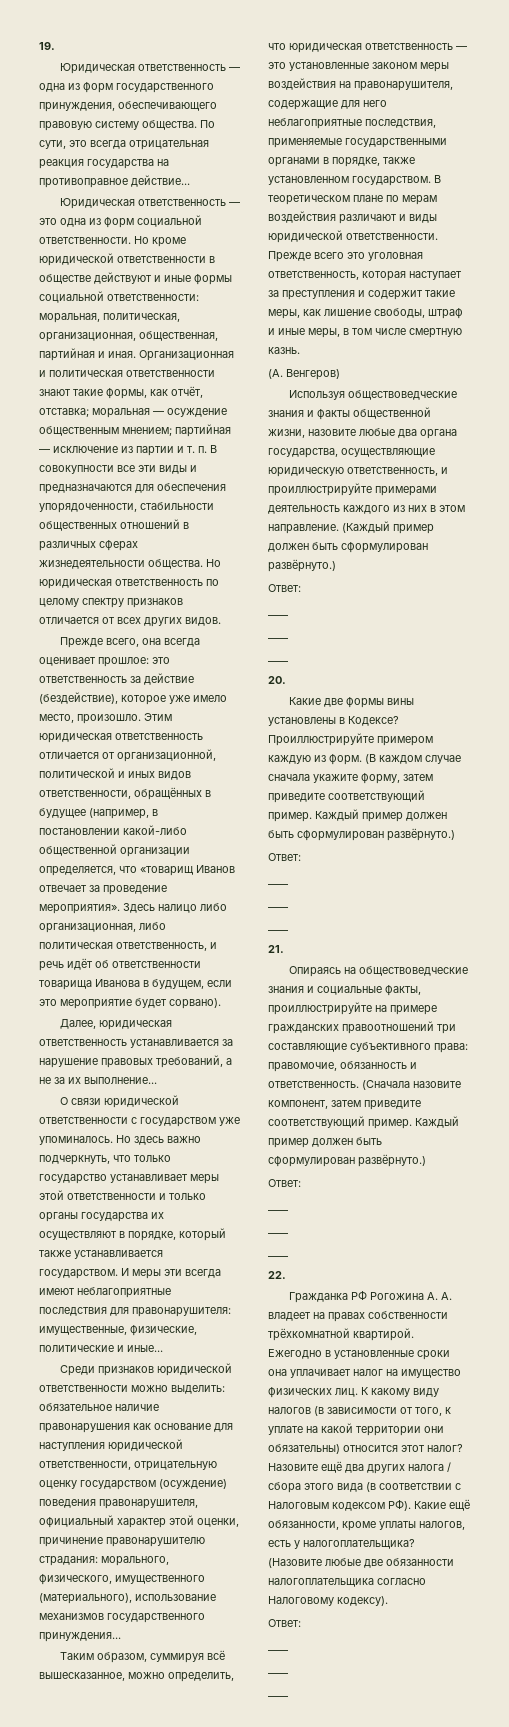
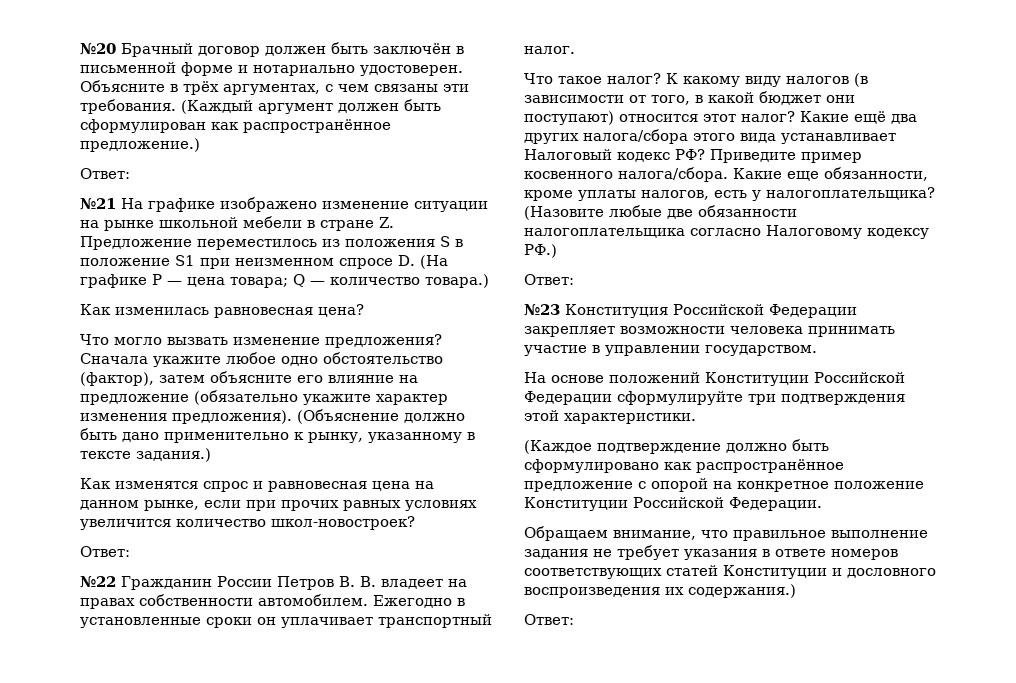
[39,42,55,50] [60,63,241,74] [39,82,214,93] [39,101,217,112] [39,120,215,131] [39,140,209,150] [39,159,169,169] [39,175,190,188] [60,198,241,209] [39,215,202,228] [39,236,186,247] [39,253,215,266] [39,272,232,285] [39,291,199,303] [39,313,180,323] [39,331,218,342] [39,348,234,361] [39,370,215,377] [39,386,203,399] [39,408,227,418] [39,424,231,437] [39,445,217,456] [39,465,197,474] [39,483,226,494] [39,502,214,513] [39,519,189,531] [39,540,138,551] [39,559,221,569] [39,579,219,589] [39,598,183,608] [39,617,221,627] [60,637,201,648] [39,657,170,667] [39,673,194,685] [39,692,227,705] [39,713,172,724] [39,733,203,743] [39,749,216,762] [39,768,191,780] [39,787,211,800] [39,808,158,819] [39,825,187,835] [39,844,190,857] [39,865,235,876] [39,885,167,895] [39,903,227,914] [39,922,166,933] [39,942,217,951] [39,958,201,971] [39,979,232,990] [39,998,221,1009] [60,1019,173,1030] [39,1039,233,1048] [39,1055,232,1068] [39,1077,157,1084] [60,1095,180,1108] [39,1117,240,1127] [39,1135,201,1145] [39,1155,171,1165] [39,1174,219,1184] [39,1190,206,1200] [39,1212,164,1222] [39,1228,226,1241] [39,1250,163,1259] [39,1268,221,1279] [39,1287,171,1298] [39,1307,231,1317] [39,1325,197,1336] [39,1345,163,1352] [60,1363,233,1376] [39,1385,225,1394] [39,1403,159,1411] [39,1423,233,1433] [39,1439,183,1452] [39,1461,217,1471] [39,1479,227,1490] [39,1499,198,1509] [39,1515,239,1528] [39,1537,205,1547] [39,1556,169,1566] [39,1574,205,1585] [39,1593,216,1604] [39,1613,205,1623] [39,1632,121,1642] [60,1650,226,1663] [39,1672,234,1682] [268,43,467,53] [268,62,449,72] [268,78,453,91] [268,100,387,110] [268,118,436,129] [268,138,447,148] [268,157,415,167] [268,175,441,186] [268,195,437,205] [268,211,437,224] [268,230,438,243] [268,251,423,262] [268,271,462,281] [268,290,455,300] [268,308,463,319] [268,328,462,338] [268,347,300,354] [268,369,340,380] [289,390,458,400] [268,407,431,420] [268,428,457,439] [268,448,435,458] [268,467,448,477] [268,483,437,496] [268,505,465,514] [268,521,434,534] [268,542,428,553] [268,559,336,572] [268,584,301,592] [268,615,289,616] [268,638,289,639] [268,661,289,662] [268,676,286,684] [289,697,415,708] [268,716,399,726] [268,733,433,746] [268,754,461,765] [268,773,433,784] [268,790,425,803] [268,809,447,822] [268,828,455,841] [268,853,301,861] [268,884,289,885] [268,907,289,908] [268,930,289,931] [268,945,284,953] [289,966,469,977] [268,985,421,996] [268,1002,437,1015] [268,1021,456,1034] [268,1042,468,1053] [268,1061,417,1072] [268,1080,461,1090] [268,1100,421,1110] [268,1116,459,1129] [268,1137,382,1148] [268,1154,426,1167] [268,1179,301,1187] [268,1210,289,1211] [268,1233,289,1234] [268,1256,289,1257] [268,1271,286,1279] [289,1291,453,1303] 19. // Юридическая ответственность — одна из форм государственного принуждения, обеспечивающего правовую систему общества. По сути, это всегда отрицательная реакция государства на противоправное действие... // Юридическая ответственность — это одна из форм социальной ответственности. Но кроме юридической ответственности в обществе действуют и иные формы социальной ответственности: моральная, политическая, организационная, общественная, партийная и иная. Организационная и политическая ответственности знают такие формы, как отчёт, отставка; моральная — осуждение общественным мнением; партийная — исключение из партии и т. п. В совокупности все эти виды и предназначаются для обеспечения упорядоченности, стабильности общественных отношений в различных сферах жизнедеятельности общества. Но юридическая ответственность по целому спектру признаков отличается от всех других видов. // Прежде всего, она всегда оценивает прошлое: это ответственность за действие (бездействие), которое уже имело место, произошло. Этим юридическая ответственность отличается от организационной, политической и иных видов ответственности, обращённых в будущее (например, в постановлении какой-либо общественной организации определяется, что «товарищ Иванов отвечает за проведение мероприятия». Здесь налицо либо организационная, либо политическая ответственность, и речь идёт об ответственности товарища Иванова в будущем, если это мероприятие будет сорвано). // Далее, юридическая ответственность устанавливается за нарушение правовых требований, а не за их выполнение... // О связи юридической ответственности с государством уже упоминалось. Но здесь важно подчеркнуть, что только государство устанавливает меры этой ответственности и только органы государства их осуществляют в порядке, который также устанавливается государством. И меры эти всегда имеют неблагоприятные последствия для правонарушителя: имущественные, физические, политические и иные... // Среди признаков юридической ответственности можно выделить: обязательное наличие правонарушения как основание для наступления юридической ответственности, отрицательную оценку государством (осуждение) поведения правонарушителя, официальный характер этой оценки, причинение правонарушителю страдания: морального, физического, имущественного (материального), использование механизмов государственного принуждения... // Таким образом, суммируя всё вышесказанное, можно определить, что юридическая ответственность — это установленные законом меры воздействия на правонарушителя, содержащие для него неблагоприятные последствия, применяемые государственными органами в порядке, также установленном государством. В теоретическом плане по мерам воздействия различают и виды юридической ответственности. Прежде всего это уголовная ответственность, которая наступает за преступления и содержит такие меры, как лишение свободы, штраф и иные меры, в том числе смертную казнь. // (А. Венгеров) // Используя обществоведческие знания и факты общественной жизни, назовите любые два органа государства, осуществляющие юридическую ответственность, и проиллюстрируйте примерами деятельность каждого из них в этом направление. (Каждый пример должен быть сформулирован развёрнуто.) // Ответ: // ____ // ____ // ____ // 20. // Какие две формы вины установлены в Кодексе? Проиллюстрируйте примером каждую из форм. (В каждом случае сначала укажите форму, затем приведите соответствующий пример. Каждый пример должен быть сформулирован развёрнуто.) // Ответ: // ____ // ____ // ____ // 21. // Опираясь на обществоведческие знания и социальные факты, проиллюстрируйте на примере гражданских правоотношений три составляющие субъективного права: правомочие, обязанность и ответственность. (Сначала назовите компонент, затем приведите соответствующий пример. Каждый пример должен быть сформулирован развёрнуто.) // Ответ: // ____ // ____ // ____ // 22. // Гражданка РФ Рогожина А. А. -> [80,42,464,57] [80,62,463,76] [80,80,469,95] [80,99,441,114] [80,119,391,133] [80,138,200,152] [80,168,130,179] [80,197,488,212] [80,216,394,231] [80,236,463,250] [80,255,448,269] [80,274,489,288] [80,304,364,318] [80,334,442,348] [80,352,443,367] [80,371,418,386] [80,390,448,405] [80,409,465,424] [80,428,475,443] [80,448,211,462] [80,478,434,492] [80,500,477,511] [80,516,415,530] [80,546,130,557] [80,576,376,590] №20 Брачный договор должен быть заключён в письменной форме и нотариально удостоверен. Объясните в трёх аргументах, с чем связаны эти требования. (Каждый аргумент должен быть сформулирован как распространённое предложение.) // Ответ: // №21 На графике изображено изменение ситуации на рынке школьной мебели в стране Z. Предложение переместилось из положения S в положение S1 при неизменном спросе D. (На графике P — цена товара; Q — количество товара.) // Как изменилась равновесная цена? // Что могло вызвать изменение предложения? Сначала укажите любое одно обстоятельство (фактор), затем объясните его влияние на предложение (обязательно укажите характер изменения предложения). (Объяснение должно быть дано применительно к рынку, указанному в тексте задания.) // Как изменятся спрос и равновесная цена на данном рынке, если при прочих равных условиях увеличится количество школ-новостроек? // Ответ: // №22 Гражданин России Петров В. В.
[268,1328,414,1341] трёхкомнатной квартирой. -> [258,594,368,606] автомобилем.
[268,1369,461,1378] [268,1387,358,1398] она уплачивает налог на имущество физических лиц. -> [257,614,492,628] [524,46,575,54] [524,73,661,84] он уплачивает транспортный налог. // Что такое налог?
[445,1407,451,1414] [268,1423,444,1436] [268,1444,340,1454] к уплате на какой территории они обязательны) -> [695,91,855,105] [524,111,614,125] в какой бюджет они поступают)
[268,1463,318,1471] Назовите -> [800,111,849,122] Какие
[408,1462,451,1472] [268,1482,461,1493] [268,1499,470,1511] налога / сбора этого вида (в соответствии с Налоговым кодексом РФ). Какие ещё -> [583,129,896,144] [524,149,862,163] [524,167,819,182] налога/сбора этого вида устанавливает Налоговый кодекс РФ? Приведите пример косвенного налога/сбора. Какие еще
[337,1596,388,1606] [268,1619,301,1627] [268,1650,289,1651] [268,1673,289,1674] [268,1696,289,1697] кодексу). // Ответ: // ____ // ____ // ____ -> [867,228,929,239] [524,244,557,258] [524,274,574,285] [524,304,857,318] [524,326,895,337] [524,345,817,356] [524,372,905,386] [524,391,905,405] [524,410,696,424] [524,439,829,454] [524,459,844,473] [524,478,924,492] [524,497,822,511] [524,526,928,541] [524,545,898,560] [524,565,936,579] [524,584,796,598] [524,614,574,625] кодексу РФ.) // Ответ: // №23 Конституция Российской Федерации закрепляет возможности человека принимать участие в управлении государством. // На основе положений Конституции Российской Федерации сформулируйте три подтверждения этой характеристики. // (Каждое подтверждение должно быть сформулировано как распространённое предложение с опорой на конкретное положение Конституции Российской Федерации. // Обращаем внимание, что правильное выполнение задания не требует указания в ответе номеров соответствующих статей Конституции и дословного воспроизведения их содержания.) // Ответ:

